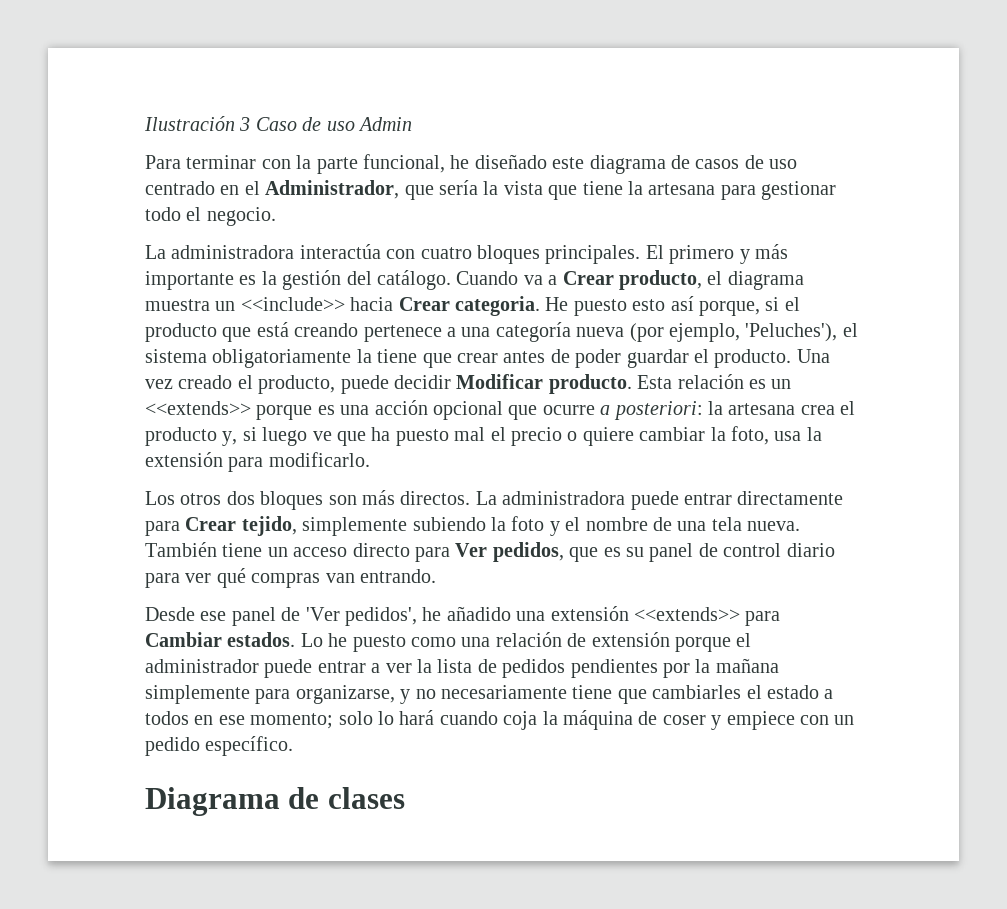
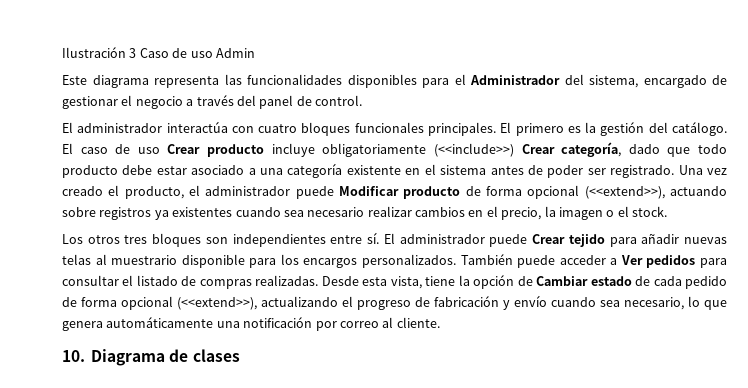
[145,154,798,174] [145,180,837,200] [145,207,276,226] [145,245,295,259] Para terminar con la parte funcional, he diseñado este diagrama de casos de uso centrado en el Administrador, que sería la vista que tiene la artesana para gestionar todo el negocio. // La administradora -> [62,74,727,88] [62,95,362,109] [62,122,163,133] Este diagrama representa las funcionalidades disponibles para el Administrador del sistema, encargado de gestionar el negocio a través del panel de control. // El administrador
(540, 254) none -> [354,122,424,133] funcionales
[739,244,788,264] [145,271,234,290] y más importante -> (564, 129) none
[456,270,804,290] [145,296,800,316] [145,322,858,342] [145,349,792,368] Cuando va a Crear producto, el diagrama muestra un <<include>> hacia Crear categoria. He puesto esto así porque, si el producto que está creando pertenece a una categoría nueva (por ejemplo, 'Peluches'), el sistema obligatoriamente la tiene que crear antes de poder guardar el producto. -> [62,142,728,157] [62,163,675,178] El caso de uso Crear producto incluye obligatoriamente (<<include>>) Crear categoría, dado que todo producto debe estar asociado a una categoría existente en el sistema antes de poder ser registrado.
[340,374,792,394] [145,400,856,420] [145,426,822,446] [145,452,370,472] puede decidir Modificar producto. Esta relación es un <<extends>> porque es una acción opcional que ocurre a posteriori: la artesana crea el producto y, si luego ve que ha puesto mal el precio o quiere cambiar la foto, usa la extensión para modificarlo. -> [189,185,727,199] [62,206,667,220] el administrador puede Modificar producto de forma opcional (<<extend>>), actuando sobre registros ya existentes cuando sea necesario realizar cambios en el precio, la imagen o el stock.
[226,491,255,505] dos -> [124,235,148,244] tres
[362,490,844,510] [145,516,801,536] [145,542,835,562] [145,568,436,588] [145,606,781,626] [145,632,752,652] [145,658,779,678] [145,685,834,704] [145,710,855,730] [145,736,294,756] más directos. La administradora puede entrar directamente para Crear tejido, simplemente subiendo la foto y el nombre de una tela nueva. También tiene un acceso directo para Ver pedidos, que es su panel de control diario para ver qué compras van entrando. // Desde ese panel de 'Ver pedidos', he añadido una extensión <<extends>> para Cambiar estados. Lo he puesto como una relación de extensión porque el administrador puede entrar a ver la lista de pedidos pendientes por la mañana simplemente para organizarse, y no necesariamente tiene que cambiarles el estado a todos en ese momento; solo lo hará cuando coja la máquina de coser y empiece con un pedido específico. // -> [232,232,728,247] [62,254,727,268] [62,275,728,289] [62,295,727,310] [62,317,440,331] [62,350,85,362] independientes entre sí. El administrador puede Crear tejido para añadir nuevas telas al muestrario disponible para los encargos personalizados. También puede acceder a Ver pedidos para consultar el listado de compras realizadas. Desde esta vista, tiene la opción de Cambiar estado de cada pedido de forma opcional (<<extend>>), actualizando el progreso de fabricación y envío cuando sea necesario, lo que genera automáticamente una notificación por correo al cliente. // 10.

